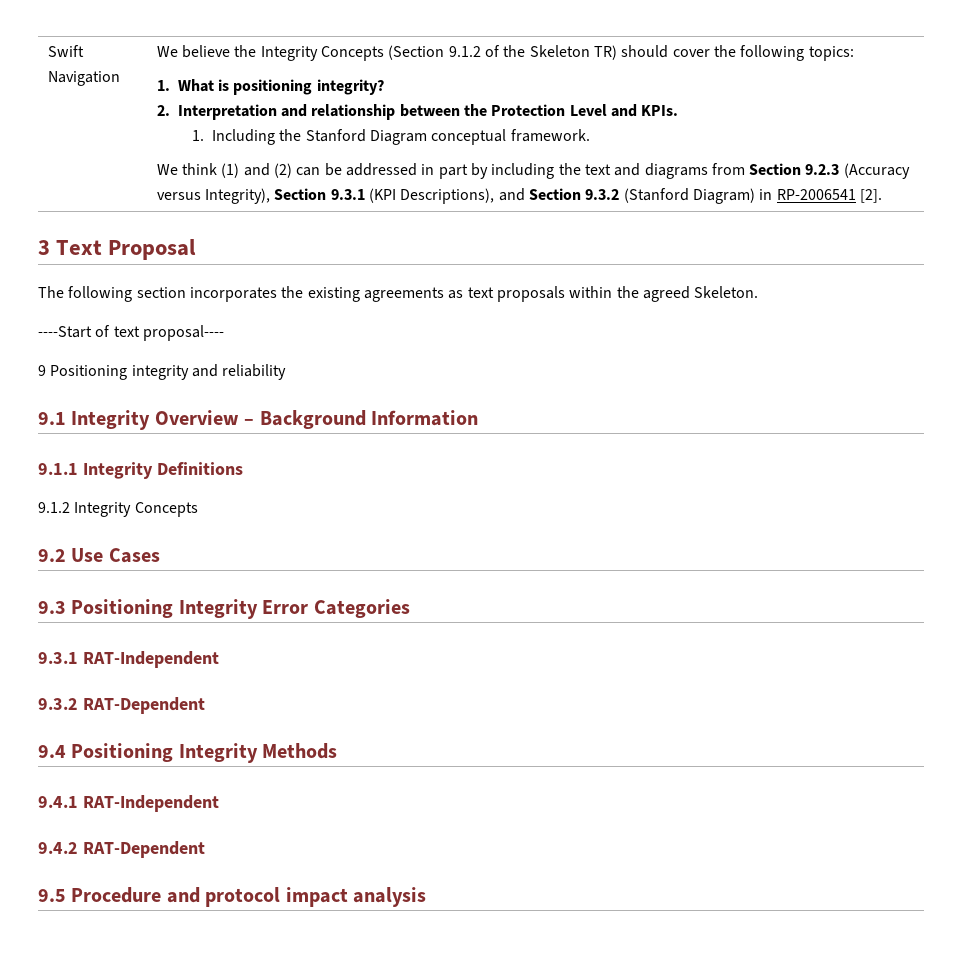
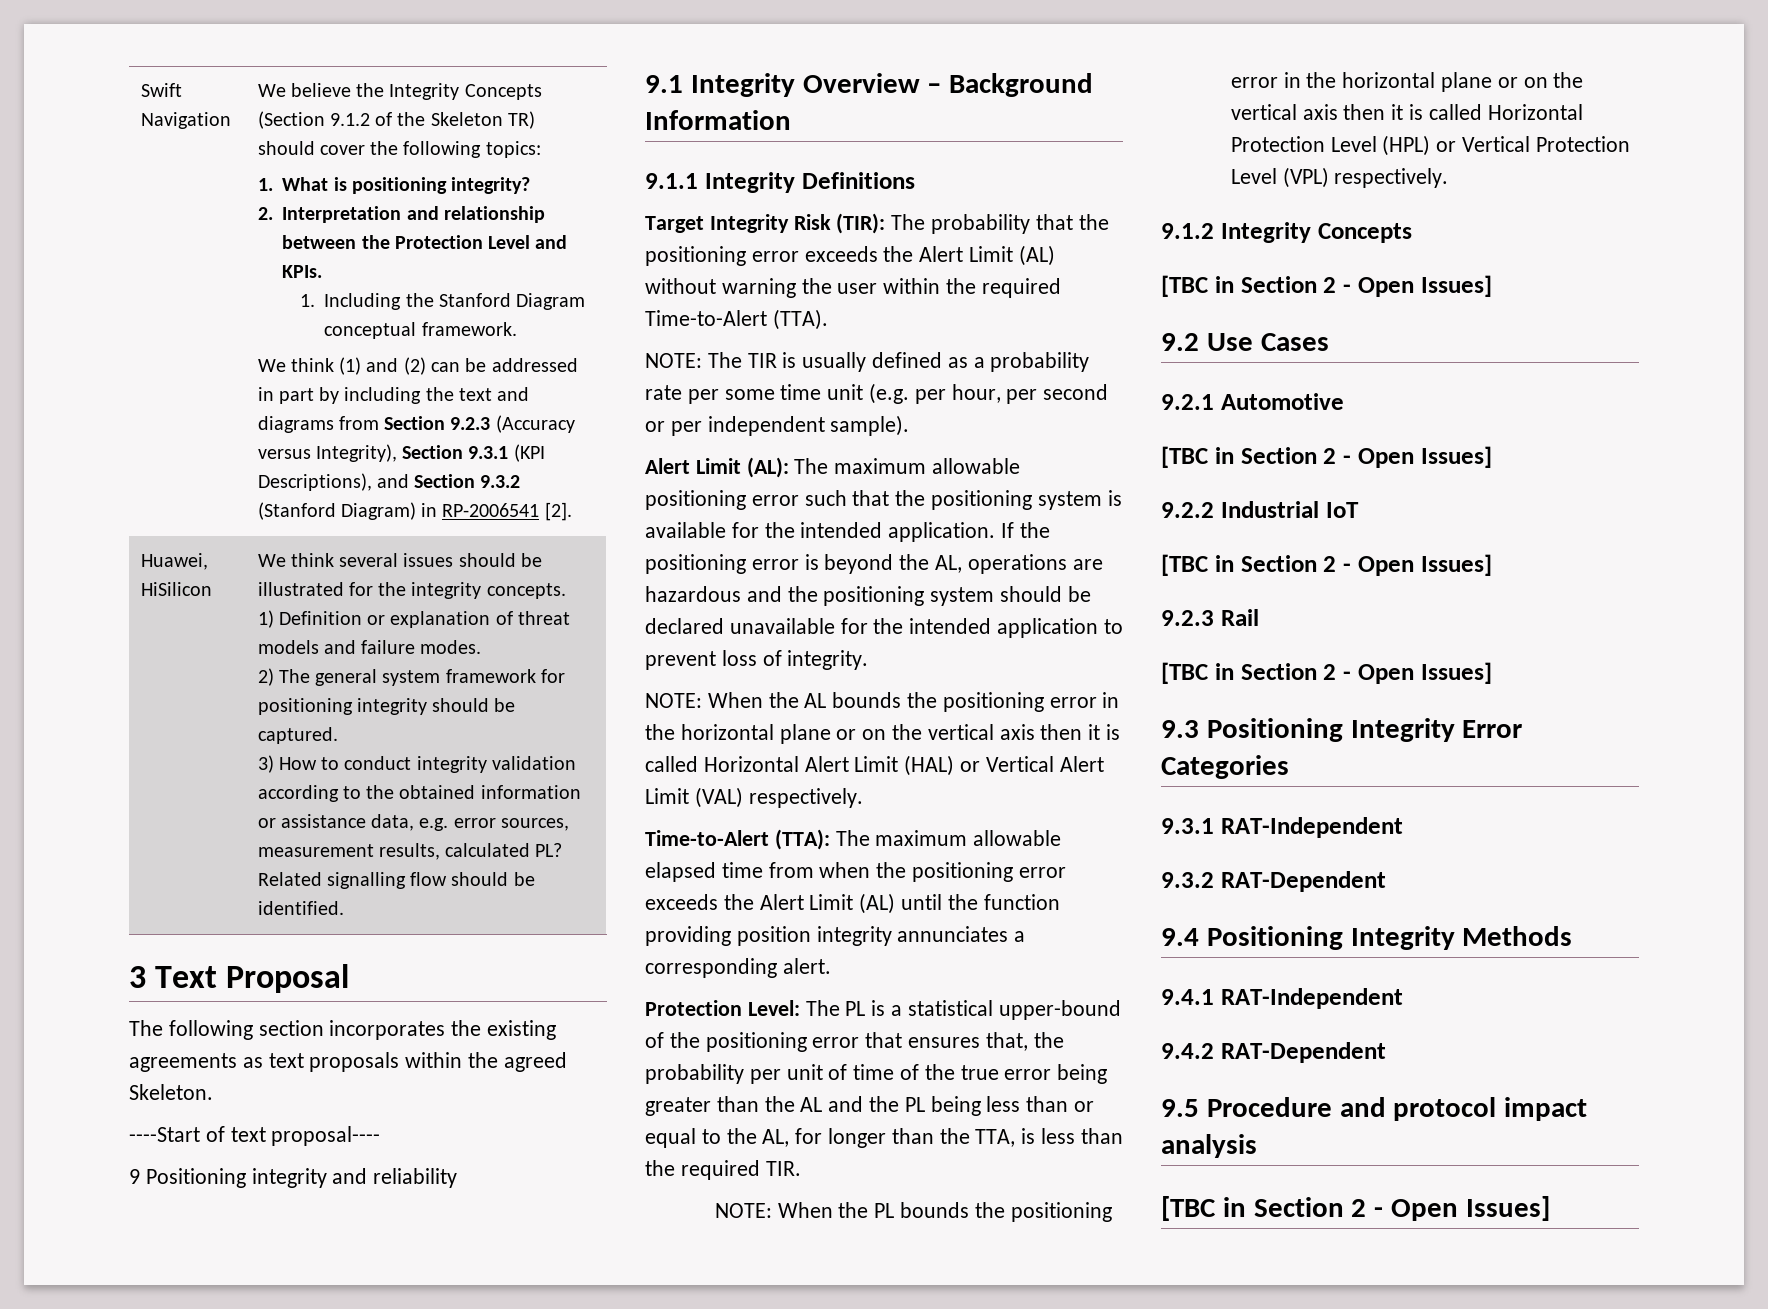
(882, 196) none -> [140,553,208,570] [140,582,212,596] [257,553,542,567] [257,582,566,599] [257,610,570,628] [257,640,482,654] [257,668,565,686] [257,698,516,715] [257,727,338,744] [257,755,576,773] [257,785,581,802] [257,814,569,831] [257,843,563,860] [257,872,535,889] [257,901,344,915] // Huawei, HiSilicon | We think several issues should be illustrated for the integrity concepts. // 1) Definition or explanation of threat models and failure modes. // 2) The general system framework for positioning integrity should be captured. // 3) How to conduct integrity validation according to the obtained information or assistance data, e.g. error sources, measurement results, calculated PL? Related signalling flow should be identified.
[38,502,198,517] [38,548,160,563] 9.1.2 Integrity Concepts // 9.2 Use Cases -> [645,213,1109,234] [645,245,1055,266] [645,278,1061,298] [645,309,828,330] [645,352,1090,372] [645,383,1109,404] [645,415,910,436] [645,457,1021,478] [645,490,1122,510] [645,522,1050,542] [645,554,1103,574] [645,586,1091,606] [645,618,1123,638] [645,650,869,670] [645,692,1120,712] [645,724,1121,744] [645,755,1104,776] [645,787,863,808] [645,829,1062,850] [645,862,1066,882] [645,893,1060,914] [645,926,1026,946] [645,958,831,978] [645,1000,1121,1020] [645,1032,1064,1052] [645,1064,1108,1084] [645,1096,1095,1116] [645,1128,1123,1148] [645,1160,801,1180] [714,1202,1112,1222] [1230,72,1584,92] [1230,104,1583,120] [1230,135,1630,156] [1230,167,1449,188] [1161,222,1412,243] [1161,275,1492,297] [1161,333,1329,351] [1161,393,1344,410] [1161,446,1492,468] [1161,501,1359,518] [1161,554,1492,576] [1161,609,1259,626] [1161,662,1492,684] Target Integrity Risk (TIR): The probability that the positioning error exceeds the Alert Limit (AL) without warning the user within the required Time-to-Alert (TTA). // NOTE: The TIR is usually defined as a probability rate per some time unit (e.g. per hour, per second or per independent sample). // Alert Limit (AL): The maximum allowable positioning error such that the positioning system is available for the intended application. If the positioning error is beyond the AL, operations are hazardous and the positioning system should be declared unavailable for the intended application to prevent loss of integrity. // NOTE: When the AL bounds the positioning error in the horizontal plane or on the vertical axis then it is called Horizontal Alert Limit (HAL) or Vertical Alert Limit (VAL) respectively. // Time-to-Alert (TTA): The maximum allowable elapsed time from when the positioning error exceeds the Alert Limit (AL) until the function providing position integrity annunciates a corresponding alert. // Protection Level: The PL is a statistical upper-bound of the positioning error that ensures that, the probability per unit of time of the true error being greater than the AL and the PL being less than or equal to the AL, for longer than the TTA, is less than the required TIR. // NOTE: When the PL bounds the positioning error in the horizontal plane or on the vertical axis then it is called Horizontal Protection Level (HPL) or Vertical Protection Level (VPL) respectively. // 9.1.2 Integrity Concepts // [TBC in Section 2 - Open Issues] // 9.2 Use Cases // 9.2.1 Automotive // [TBC in Section 2 - Open Issues] // 9.2.2 Industrial IoT // [TBC in Section 2 - Open Issues] // 9.2.3 Rail // [TBC in Section 2 - Open Issues]
(426, 897) none -> [1161,1196,1550,1221] // [TBC in Section 2 - Open Issues]

